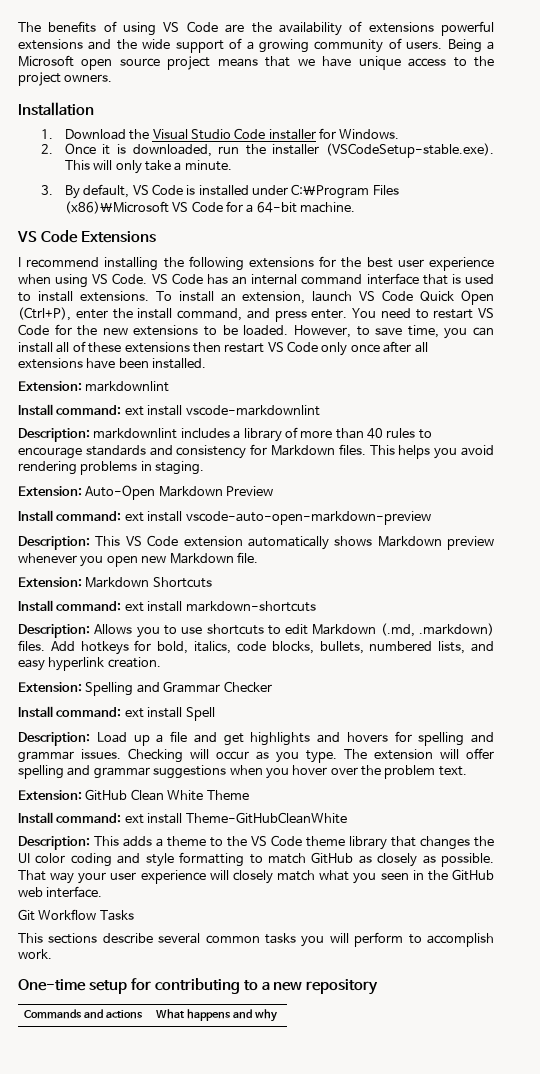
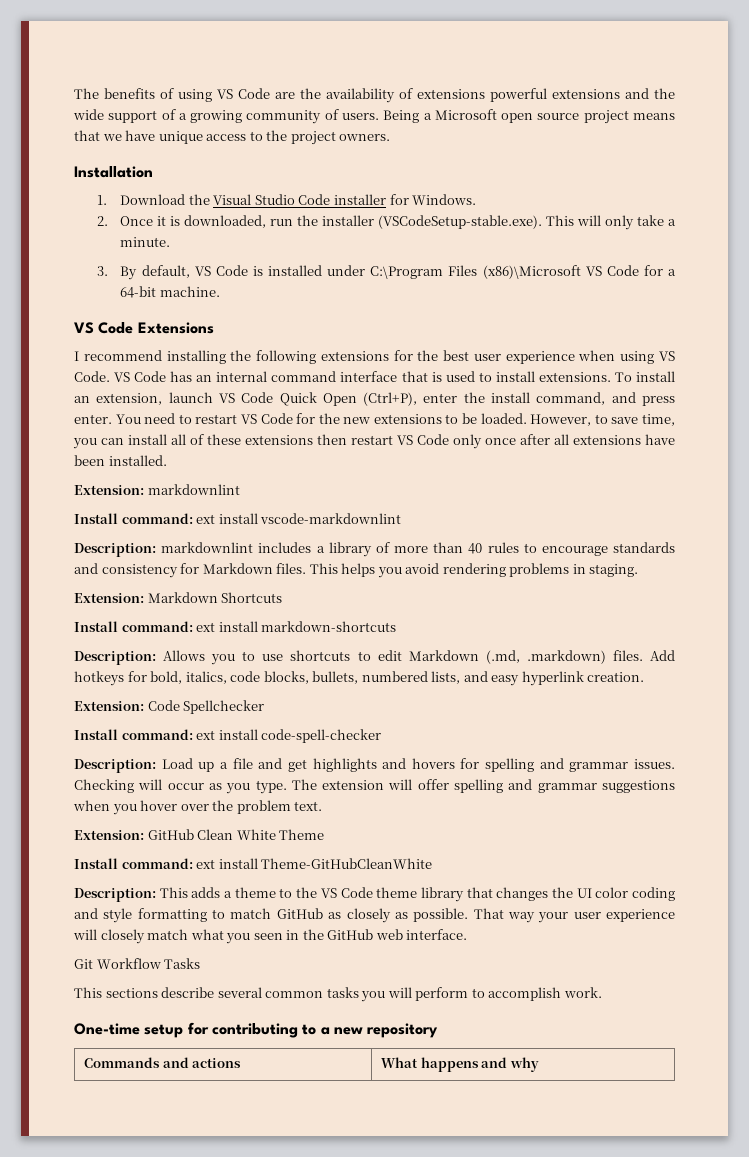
[18,485,274,500] [18,510,431,525] [18,535,494,550] [18,552,258,567] // Extension: Auto-Open Markdown Preview // Install command: ext install vscode-auto-open-markdown-preview // Description: This VS Code extension automatically shows Markdown preview whenever you open new Markdown file. -> (639, 570) none
[85,681,272,696] [18,706,215,721] Spelling and Grammar Checker // Install command: ext install Spell -> [147,700,265,714] [74,729,382,743] Code Spellchecker // Install command: ext install code-spell-checker

